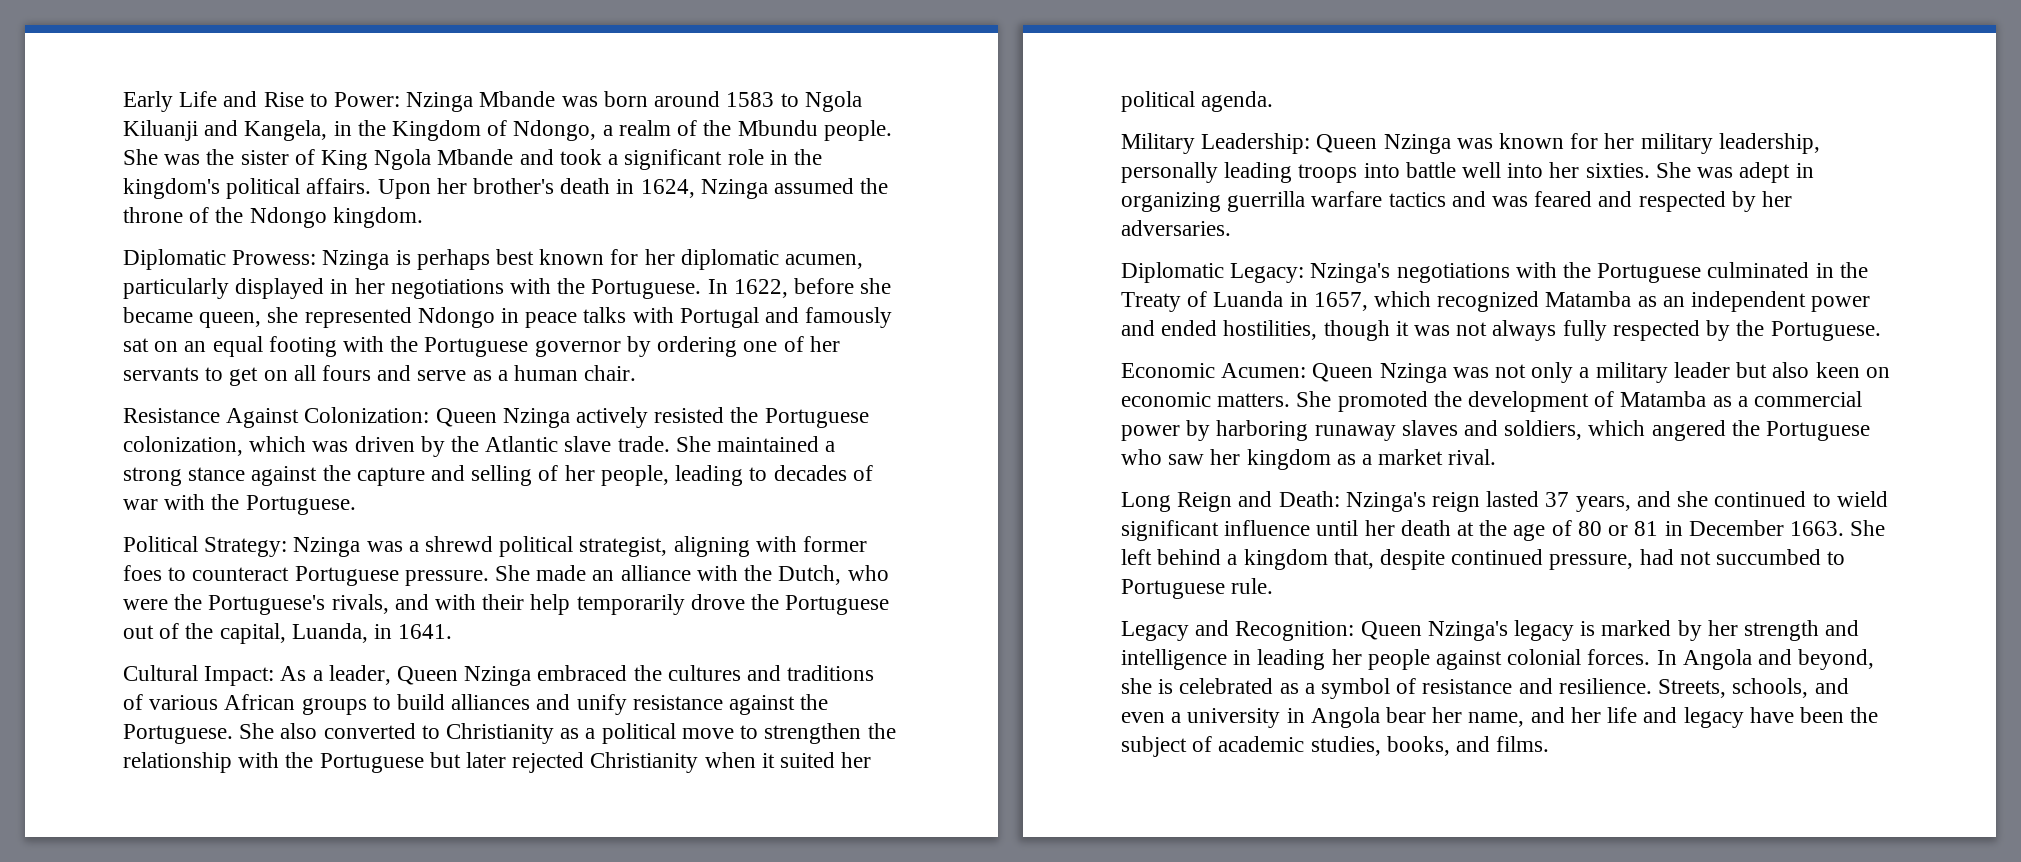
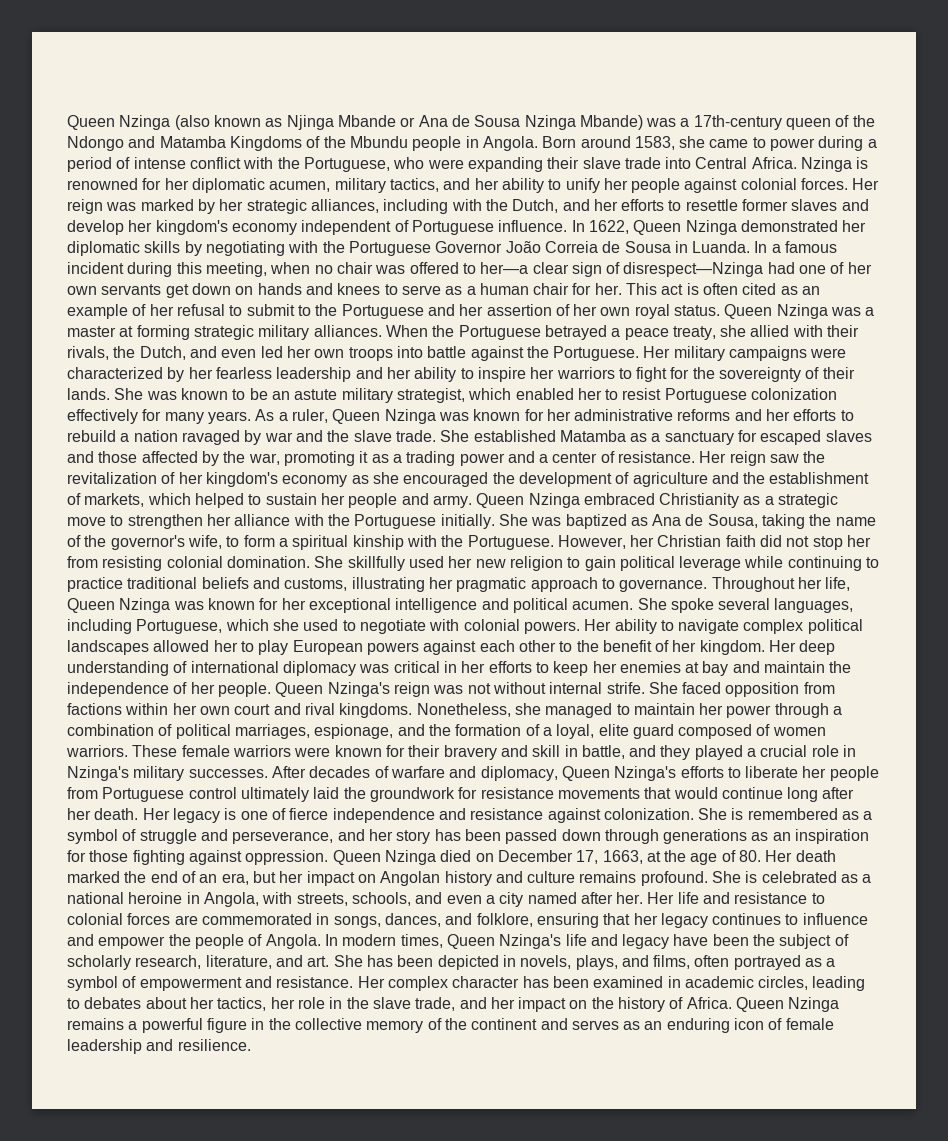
[123,91,862,112] [123,120,892,141] [123,149,822,170] [123,178,889,199] [123,207,423,228] [123,249,864,270] [123,278,892,299] [123,307,893,328] [123,336,840,357] [123,365,637,386] [123,407,869,428] [123,436,836,457] [123,465,873,486] [123,494,356,515] [123,536,868,557] [123,565,889,586] [123,594,890,615] [123,623,453,644] [123,665,875,686] [123,694,829,715] [123,723,896,744] [123,752,872,773] [1121,91,1274,112] [1121,133,1820,154] [1121,162,1814,183] [1121,191,1793,212] [1121,220,1231,236] [1121,262,1868,283] [1121,291,1871,312] [1121,320,1881,341] [1121,362,1890,383] [1121,391,1863,412] [1121,420,1871,441] [1121,449,1497,470] [1121,491,1888,512] [1121,520,1886,541] [1121,549,1846,570] [1121,578,1274,599] [1121,620,1860,641] [1121,649,1875,670] [1121,678,1849,699] [1121,707,1601,728] Early Life and Rise to Power: Nzinga Mbande was born around 1583 to Ngola Kiluanji and Kangela, in the Kingdom of Ndongo, a realm of the Mbundu people. She was the sister of King Ngola Mbande and took a significant role in the kingdom's political affairs. Upon her brother's death in 1624, Nzinga assumed the throne of the Ndongo kingdom. // Diplomatic Prowess: Nzinga is perhaps best known for her diplomatic acumen, particularly displayed in her negotiations with the Portuguese. In 1622, before she became queen, she represented Ndongo in peace talks with Portugal and famously sat on an equal footing with the Portuguese governor by ordering one of her servants to get on all fours and serve as a human chair. // Resistance Against Colonization: Queen Nzinga actively resisted the Portuguese colonization, which was driven by the Atlantic slave trade. She maintained a strong stance against the capture and selling of her people, leading to decades of war with the Portuguese. // Political Strategy: Nzinga was a shrewd political strategist, aligning with former foes to counteract Portuguese pressure. She made an alliance with the Dutch, who were the Portuguese's rivals, and with their help temporarily drove the Portuguese out of the capital, Luanda, in 1641. // Cultural Impact: As a leader, Queen Nzinga embraced the cultures and traditions of various African groups to build alliances and unify resistance against the Portuguese. She also converted to Christianity as a political move to strengthen the relationship with the Portuguese but later rejected Christianity when it suited her political agenda. // Military Leadership: Queen Nzinga was known for her military leadership, personally leading troops into battle well into her sixties. She was adept in organizing guerrilla warfare tactics and was feared and respected by her adversaries. // Diplomatic Legacy: Nzinga's negotiations with the Portuguese culminated in the Treaty of Luanda in 1657, which recognized Matamba as an independent power and ended hostilities, though it was not always fully respected by the Portuguese. // Economic Acumen: Queen Nzinga was not only a military leader but also keen on economic matters. She promoted the development of Matamba as a commercial power by harboring runaway slaves and soldiers, which angered the Portuguese who saw her kingdom as a market rival. // Long Reign and Death: Nzinga's reign lasted 37 years, and she continued to wield significant influence until her death at the age of 80 or 81 in December 1663. She left behind a kingdom that, despite continued pressure, had not succumbed to Portuguese rule. // Legacy and Recognition: Queen Nzinga's legacy is marked by her strength and intelligence in leading her people against colonial forces. In Angola and beyond, she is celebrated as a symbol of resistance and resilience. Streets, schools, and even a university in Angola bear her name, and her -> [67,115,875,130] [67,136,877,151] [67,157,869,172] [67,178,880,193] [67,199,869,214] [67,220,867,235] [67,241,838,256] [67,262,872,277] [67,283,821,298] [67,304,875,319] [67,325,860,340] [67,346,847,361] [67,367,855,382] [67,388,838,403] [67,409,854,424] [67,430,872,445] [67,451,826,466] [67,472,870,487] [67,493,839,508] [67,514,876,529] [67,535,872,550] [67,556,880,571] [67,577,851,592] [67,598,854,613] [67,619,863,634] [67,640,836,655] [67,661,852,676] [67,682,835,697] [67,703,843,718] [67,724,826,739] [66,745,857,760] [67,766,879,781] [67,787,855,802] [67,808,873,823] [67,829,870,844] [67,850,836,865] [67,871,872,886] [67,892,825,907] [67,913,868,928] [67,934,562,949] Queen Nzinga (also known as Njinga Mbande or Ana de Sousa Nzinga Mbande) was a 17th-century queen of the Ndongo and Matamba Kingdoms of the Mbundu people in Angola. Born around 1583, she came to power during a period of intense conflict with the Portuguese, who were expanding their slave trade into Central Africa. Nzinga is renowned for her diplomatic acumen, military tactics, and her ability to unify her people against colonial forces. Her reign was marked by her strategic alliances, including with the Dutch, and her efforts to resettle former slaves and develop her kingdom's economy independent of Portuguese influence. In 1622, Queen Nzinga demonstrated her diplomatic skills by negotiating with the Portuguese Governor João Correia de Sousa in Luanda. In a famous incident during this meeting, when no chair was offered to her—a clear sign of disrespect—Nzinga had one of her own servants get down on hands and knees to serve as a human chair for her. This act is often cited as an example of her refusal to submit to the Portuguese and her assertion of her own royal status. Queen Nzinga was a master at forming strategic military alliances. When the Portuguese betrayed a peace treaty, she allied with their rivals, the Dutch, and even led her own troops into battle against the Portuguese. Her military campaigns were characterized by her fearless leadership and her ability to inspire her warriors to fight for the sovereignty of their lands. She was known to be an astute military strategist, which enabled her to resist Portuguese colonization effectively for many years. As a ruler, Queen Nzinga was known for her administrative reforms and her efforts to rebuild a nation ravaged by war and the slave trade. She established Matamba as a sanctuary for escaped slaves and those affected by the war, promoting it as a trading power and a center of resistance. Her reign saw the revitalization of her kingdom's economy as she encouraged the development of agriculture and the establishment of markets, which helped to sustain her people and army. Queen Nzinga embraced Christianity as a strategic move to strengthen her alliance with the Portuguese initially. She was baptized as Ana de Sousa, taking the name of the governor's wife, to form a spiritual kinship with the Portuguese. However, her Christian faith did not stop her from resisting colonial domination. She skillfully used her new religion to gain political leverage while continuing to practice traditional beliefs and customs, illustrating her pragmatic approach to governance. Throughout her life, Queen Nzinga was known for her exceptional intelligence and political acumen. She spoke several languages, including Portuguese, which she used to negotiate with colonial powers. Her ability to navigate complex political landscapes allowed her to play European powers against each other to the benefit of her kingdom. Her deep understanding of international diplomacy was critical in her efforts to keep her enemies at bay and maintain the independence of her people. Queen Nzinga's reign was not without internal strife. She faced opposition from factions within her own court and rival kingdoms. Nonetheless, she managed to maintain her power through a combination of political marriages, espionage, and the formation of a loyal, elite guard composed of women warriors. These female warriors were known for their bravery and skill in battle, and they played a crucial role in Nzinga's military successes. After decades of warfare and diplomacy, Queen Nzinga's efforts to liberate her people from Portuguese control ultimately laid the groundwork for resistance movements that would continue long after her death. Her legacy is one of fierce independence and resistance against colonization. She is remembered as a symbol of struggle and perseverance, and her story has been passed down through generations as an inspiration for those fighting against oppression. Queen Nzinga died on December 17, 1663, at the age of 80. Her death marked the end of an era, but her impact on Angolan history and culture remains profound. She is celebrated as a national heroine in Angola, with streets, schools, and even a city named after her. Her life and resistance to colonial forces are commemorated in songs, dances, and folklore, ensuring that her legacy continues to influence and empower the people of Angola. In modern times, Queen Nzinga's
[1218,736,1550,756] academic studies, books, and films. -> [67,955,836,970] [67,976,866,991] [67,997,840,1012] [67,1018,834,1033] [67,1039,251,1054] scholarly research, literature, and art. She has been depicted in novels, plays, and films, often portrayed as a symbol of empowerment and resistance. Her complex character has been examined in academic circles, leading to debates about her tactics, her role in the slave trade, and her impact on the history of Africa. Queen Nzinga remains a powerful figure in the collective memory of the continent and serves as an enduring icon of female leadership and resilience.

